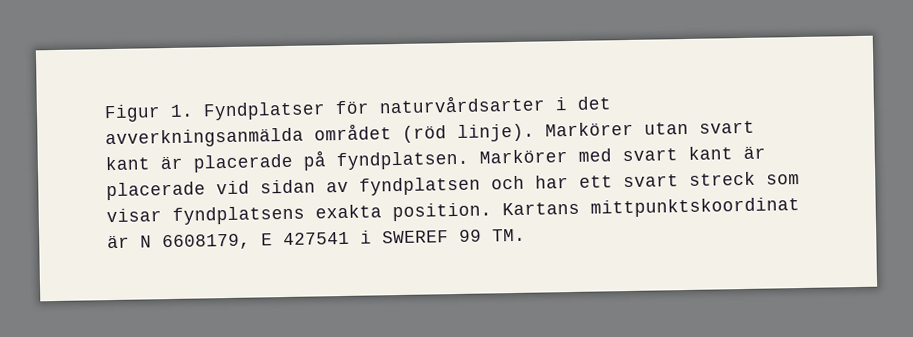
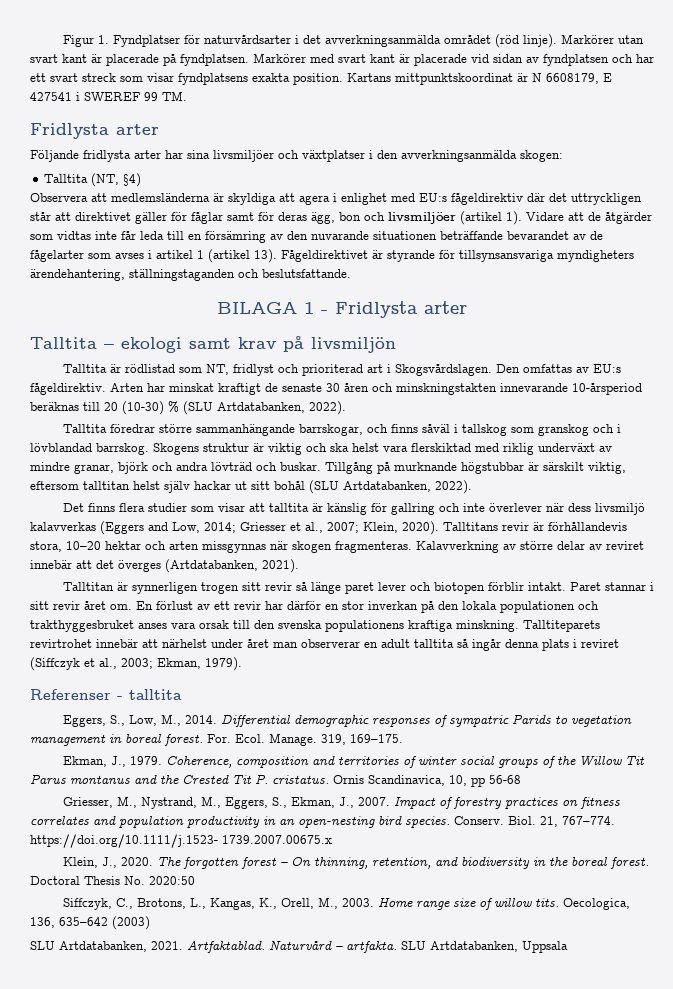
(526, 235) none -> [30,123,159,139] [30,150,563,162] [44,173,142,187] [30,193,642,205] [30,211,652,225] [30,231,603,243] [30,249,634,263] [30,269,351,281] [217,301,467,318] [30,336,396,353] [62,364,621,376] [30,383,642,395] [30,401,346,415] [62,424,621,436] [30,443,612,455] [30,462,626,474] [30,480,472,494] [62,503,645,515] [30,521,627,535] [30,541,644,553] [30,559,299,573] [62,582,654,594] [30,601,599,613] [30,620,600,632] [30,639,619,651] [30,657,242,671] [30,689,182,700] [62,714,632,727] [30,733,403,746] [62,755,645,768] [30,774,521,787] [62,796,620,809] [30,816,615,828] [30,834,332,848] [62,857,649,869] [30,876,195,885] [62,897,630,910] [30,916,150,930] [30,940,568,953] // Fridlysta arter // Följande fridlysta arter har sina livsmiljöer och växtplatser i den avverkningsanmälda skogen: // Talltita (NT, §4) // Observera att medlemsländerna är skyldiga att agera i enlighet med EU:s fågeldirektiv där det uttryckligen står att direktivet gäller för fåglar samt för deras ägg, bon och livsmiljöer (artikel 1). Vidare att de åtgärder som vidtas inte får leda till en försämring av den nuvarande situationen beträffande bevarandet av de fågelarter som avses i artikel 1 (artikel 13). Fågeldirektivet är styrande för tillsynsansvariga myndigheters ärendehantering, ställningstaganden och beslutsfattande. // BILAGA 1 - Fridlysta arter // Talltita – ekologi samt krav på livsmiljön // Talltita är rödlistad som NT, fridlyst och prioriterad art i Skogsvårdslagen. Den omfattas av EU:s fågeldirektiv. Arten har minskat kraftigt de senaste 30 åren och minskningstakten innevarande 10-årsperiod beräknas till 20 (10-30) % (SLU Artdatabanken, 2022). // Talltita föredrar större sammanhängande barrskogar, och finns såväl i tallskog som granskog och i lövblandad barrskog. Skogens struktur är viktig och ska helst vara flerskiktad med riklig underväxt av mindre granar, björk och andra lövträd och buskar. Tillgång på murknande högstubbar är särskilt viktig, eftersom talltitan helst själv hackar ut sitt bohål (SLU Artdatabanken, 2022). // Det finns flera studier som visar att talltita är känslig för gallring och inte överlever när dess livsmiljö kalavverkas (Eggers and Low, 2014; Griesser et al., 2007; Klein, 2020). Talltitans revir är förhållandevis stora, 10–20 hektar och arten missgynnas när skogen fragmenteras. Kalavverkning av större delar av reviret innebär att det överges (Artdatabanken, 2021). // Talltitan är synnerligen trogen sitt revir så länge paret lever och biotopen förblir intakt. Paret stannar i sitt revir året om. En förlust av ett revir har därför en stor inverkan på den lokala populationen och trakthyggesbruket anses vara orsak till den svenska populationens kraftiga minskning. Talltiteparets revirtrohet innebär att närhelst under året man observerar en adult talltita så ingår denna plats i reviret (Siffczyk et al., 2003; Ekman, 1979). // Referenser - talltita // Eggers, S., Low, M., 2014. Differential demographic responses of sympatric Parids to vegetation management in boreal forest. For. Ecol. Manage. 319, 169–175. // Ekman, J., 1979. Coherence, composition and territories of winter social groups of the Willow Tit Parus montanus and the Crested Tit P. cristatus. Ornis Scandinavica, 10, pp 56-68 // Griesser, M., Nystrand, M., Eggers, S., Ekman, J., 2007. Impact of forestry practices on fitness correlates and population productivity in an open-nesting bird species. Conserv. Biol. 21, 767–774. https://doi.org/10.1111/j.1523- 1739.2007.00675.x // Klein, J., 2020. The forgotten forest – On thinning, retention, and biodiversity in the boreal forest. Doctoral Thesis No. 2020:50 // Siffczyk, C., Brotons, L., Kangas, K., Orell, M., 2003. Home range size of willow tits. Oecologica, 136, 635–642 (2003) // SLU Artdatabanken, 2021. Artfaktablad. Naturvård – artfakta. SLU Artdatabanken, Uppsala

